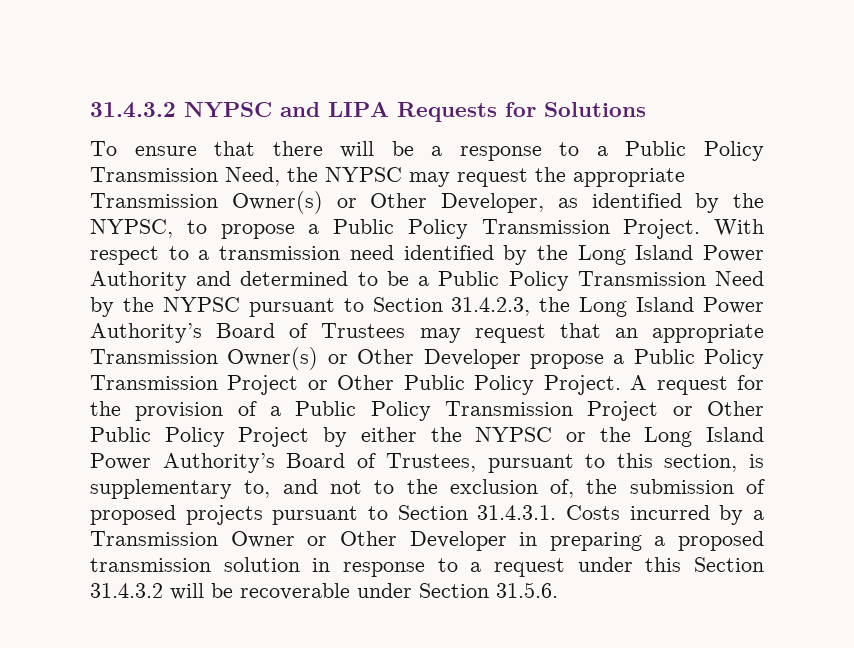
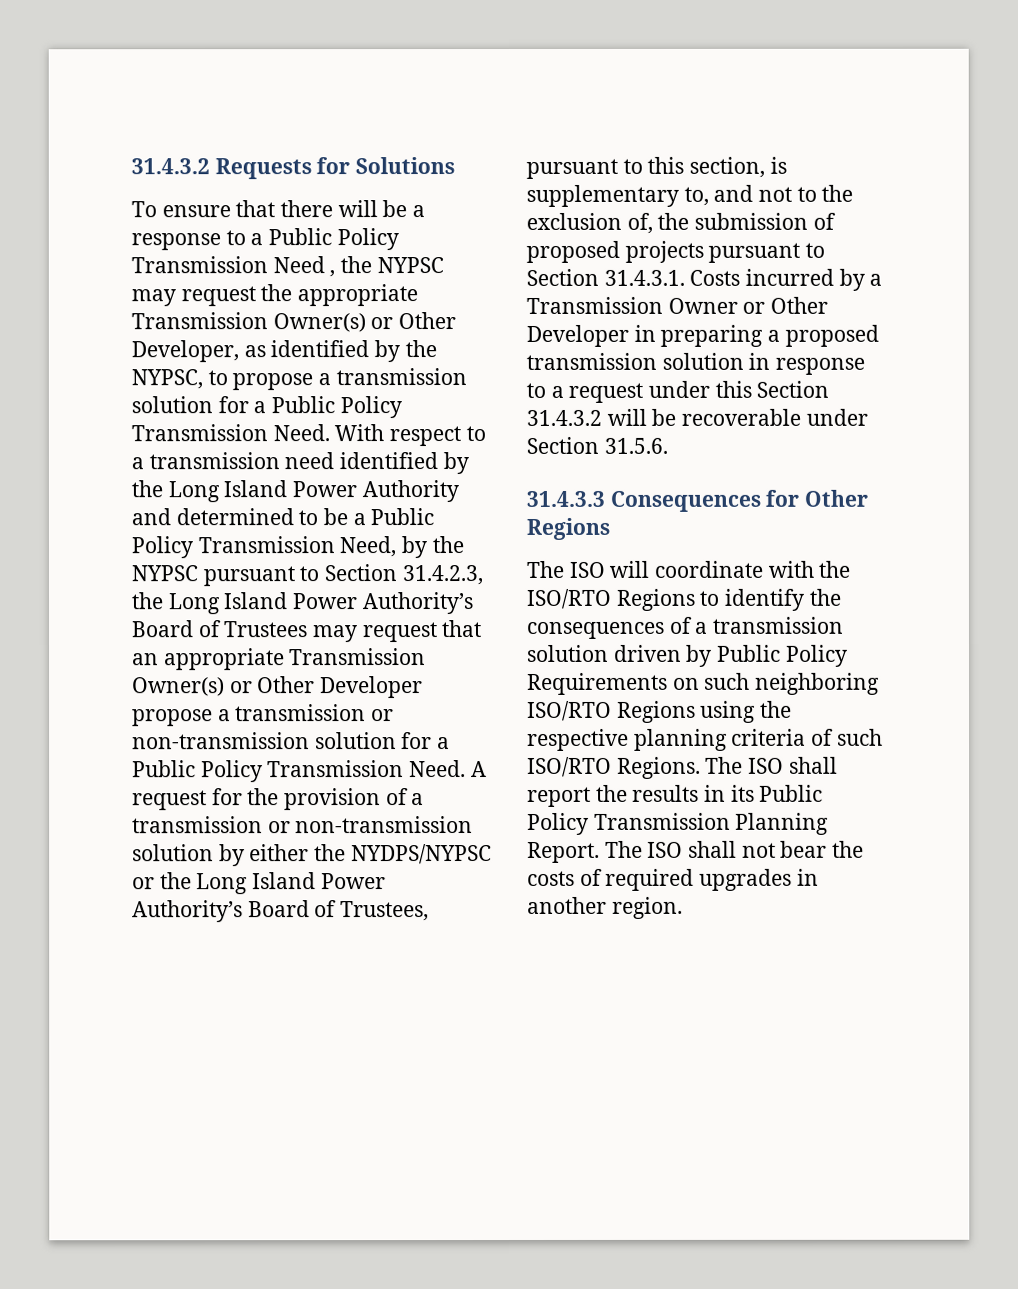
[90,102,389,118] 31.4.3.2 NYPSC and LIPA -> [131,158,210,175] 31.4.3.2
[225,167,280,186] Need, -> [272,256,336,278] Need ,
[333,219,701,239] Public Policy Transmission Project. -> [335,368,467,386] [131,396,402,419] [131,424,330,442] transmission solution for a Public Policy Transmission Need.
[715,271,764,286] Need -> [339,536,397,558] Need,
[633,349,764,369] [90,375,621,395] Public Policy Transmission Project or Other Public Policy Project. -> [235,704,395,722] [132,732,451,750] [132,760,467,783] transmission or non-transmission solution for a Public Policy Transmission Need.
[295,401,764,421] [90,427,310,447] Public Policy Transmission Project or Other Public Policy Project -> [132,816,474,834] [132,844,214,862] transmission or non-transmission solution
[475,427,553,442] NYPSC -> [350,844,492,865] NYDPS/NYPSC
(558, 590) none -> [526,489,869,512] [526,517,610,540] [526,560,851,578] [526,588,841,611] [526,616,844,639] [527,644,848,667] [527,672,881,695] [527,700,793,723] [527,728,883,751] [527,756,838,779] [527,784,824,807] [527,812,830,835] [527,840,865,863] [527,868,819,891] [527,896,683,919] // 31.4.3.3 Consequences for Other Regions // The ISO will coordinate with the ISO/RTO Regions to identify the consequences of a transmission solution driven by Public Policy Requirements on such neighboring ISO/RTO Regions using the respective planning criteria of such ISO/RTO Regions. The ISO shall report the results in its Public Policy Transmission Planning Report. The ISO shall not bear the costs of required upgrades in another region.

